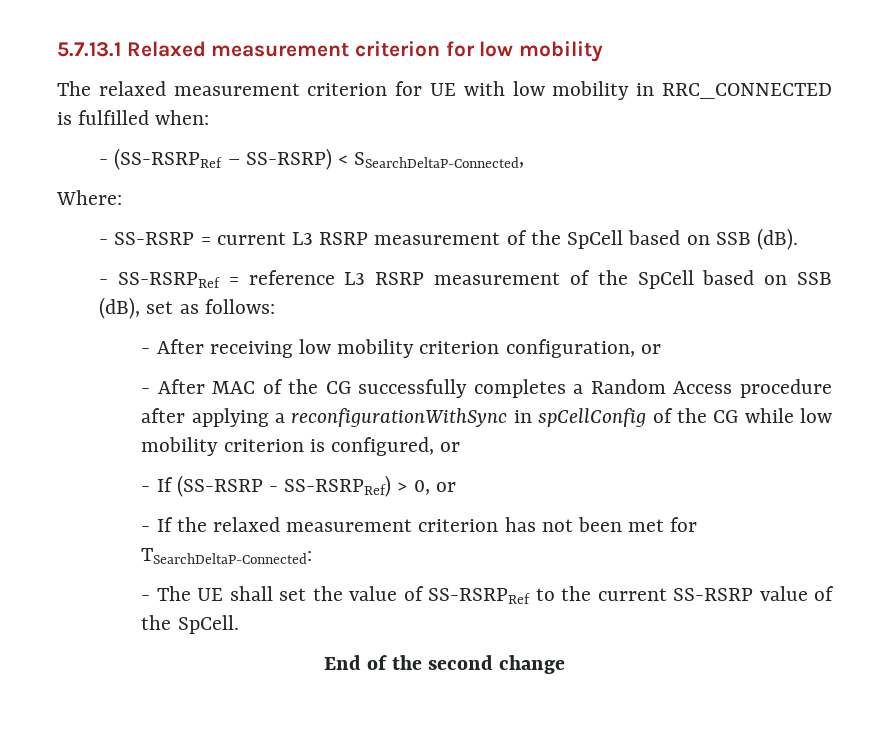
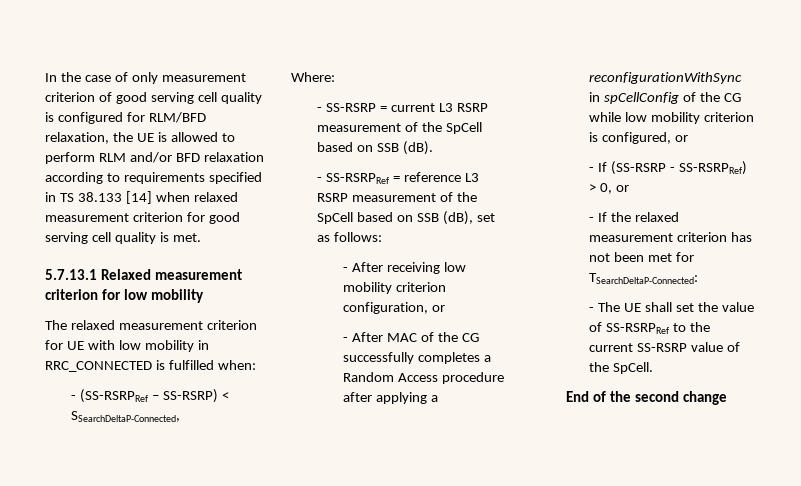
(57, 49) none -> [45,72,246,84] [45,92,262,104] [45,112,206,124] [45,132,235,144] [45,152,264,164] [45,172,262,184] [45,191,238,204] [45,212,240,224] [45,232,201,244] In the case of only measurement criterion of good serving cell quality is configured for RLM/BFD relaxation, the UE is allowed to perform RLM and/or BFD relaxation according to requirements specified in TS 38.133 [14] when relaxed measurement criterion for good serving cell quality is met. //

